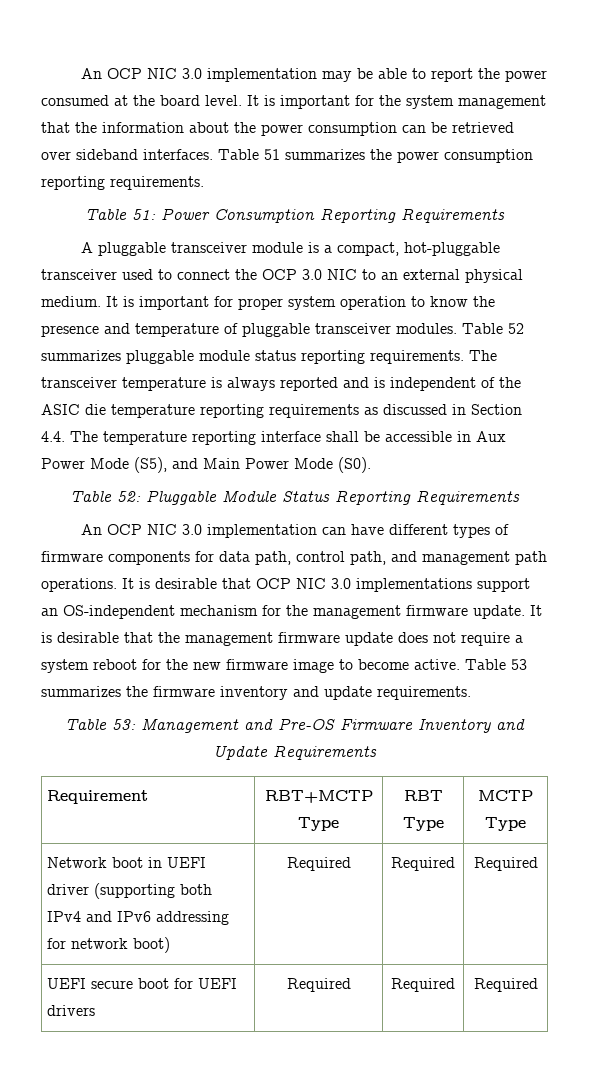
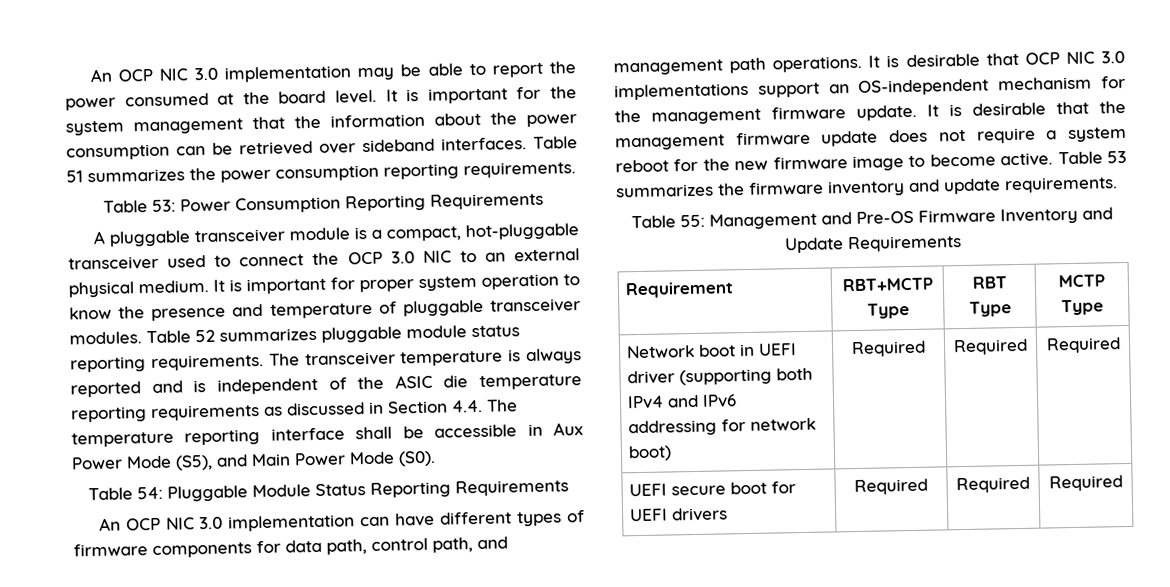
[132,209,156,220] 51: -> [151,199,176,213] 53:
[117,491,141,502] 52: -> [136,486,163,500] 54:
[112,719,136,730] 53: -> [680,214,705,228] 55:

